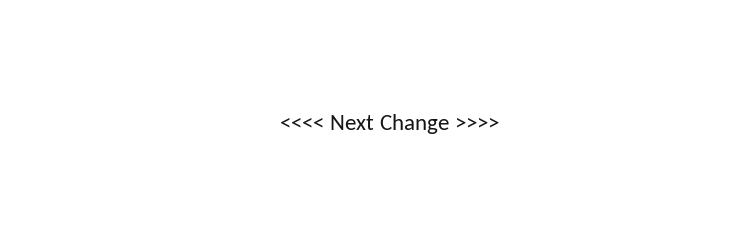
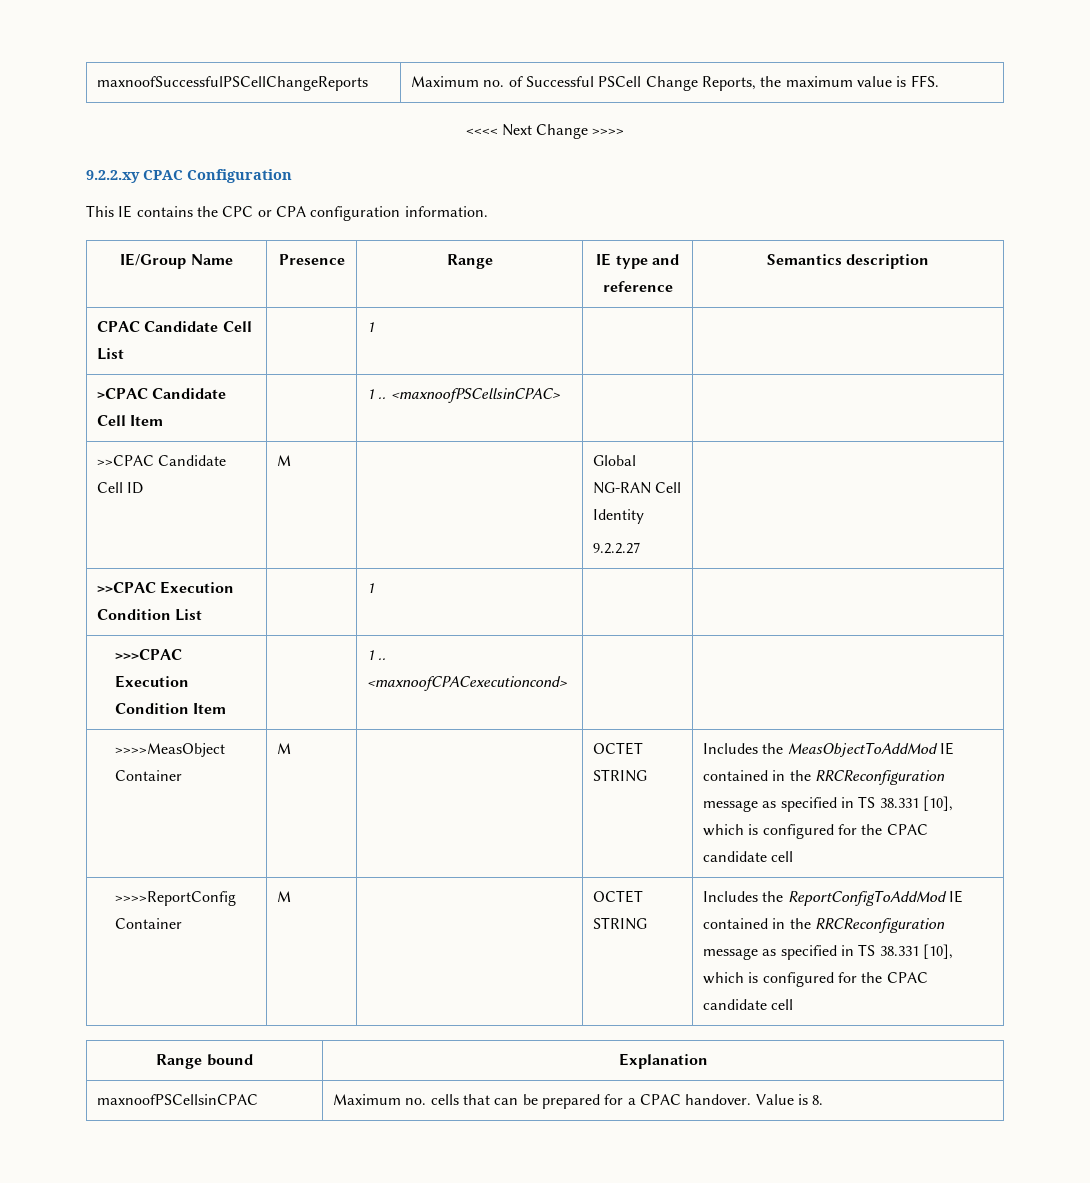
[279,114,500,134] <<<< Next Change >>>> -> [97,76,369,91] [411,75,939,91] [465,124,625,139] [86,169,292,183] [86,205,488,221] [120,253,233,269] [278,254,345,265] [446,254,493,269] [596,253,679,269] [602,281,673,292] [766,254,930,269] [97,321,252,332] [97,348,125,360] [367,322,375,332] [97,388,227,399] [97,415,164,426] [367,388,560,403] [97,455,227,466] [97,482,144,494] [277,455,292,466] [593,455,637,466] [593,482,682,494] [593,509,645,524] [593,542,641,554] [97,581,235,594] [97,609,203,621] [367,583,375,593] [114,649,182,660] [114,675,189,688] [114,703,227,714] [367,650,387,660] [367,676,568,691] [114,743,225,757] [114,770,182,781] [277,743,292,754] [593,742,644,755] [593,769,648,782] [703,742,955,757] [703,770,946,785] [703,796,954,812] [703,824,928,839] [703,851,794,862] [114,891,236,906] [114,918,182,929] [277,891,292,902] [593,890,644,903] [593,917,648,930] [703,890,964,906] [703,918,946,933] [703,944,954,960] [703,972,928,987] [703,999,794,1010] [156,1054,253,1069] [618,1053,708,1069] [97,1094,259,1105] [333,1094,824,1109] maxnoofSuccessfulPSCellChangeReports | Maximum no. of Successful PSCell Change Reports, the maximum value is FFS. // <<<< Next Change >>>> // 9.2.2.xy CPAC Configuration // This IE contains the CPC or CPA configuration information. // IE/Group Name | Presence | Range | IE type and reference | Semantics description // CPAC Candidate Cell List | | 1 | | // >CPAC Candidate Cell Item | | 1 .. <maxnoofPSCellsinCPAC> | | // >>CPAC Candidate Cell ID | M | | Global NG-RAN Cell Identity // 9.2.2.27 | // >>CPAC Execution Condition List | | 1 | | // >>>CPAC Execution Condition Item | | 1 .. <maxnoofCPACexecutioncond> | | // >>>>MeasObject Container | M | | OCTET STRING | Includes the MeasObjectToAddMod IE contained in the RRCReconfiguration message as specified in TS 38.331 [10], which is configured for the CPAC candidate cell // >>>>ReportConfig Container | M | | OCTET STRING | Includes the ReportConfigToAddMod IE contained in the RRCReconfiguration message as specified in TS 38.331 [10], which is configured for the CPAC candidate cell // Range bound | Explanation // maxnoofPSCellsinCPAC | Maximum no. cells that can be prepared for a CPAC handover. Value is 8.

